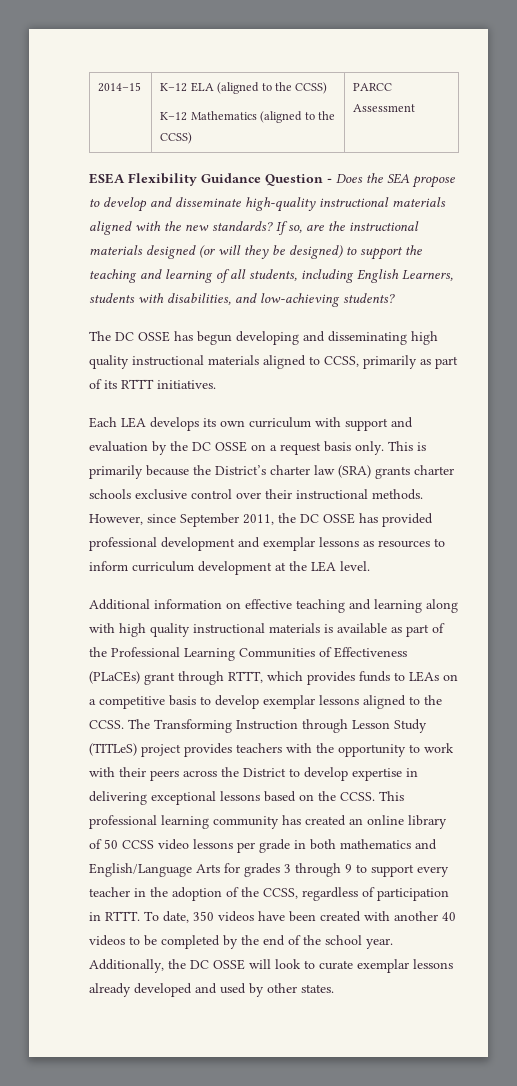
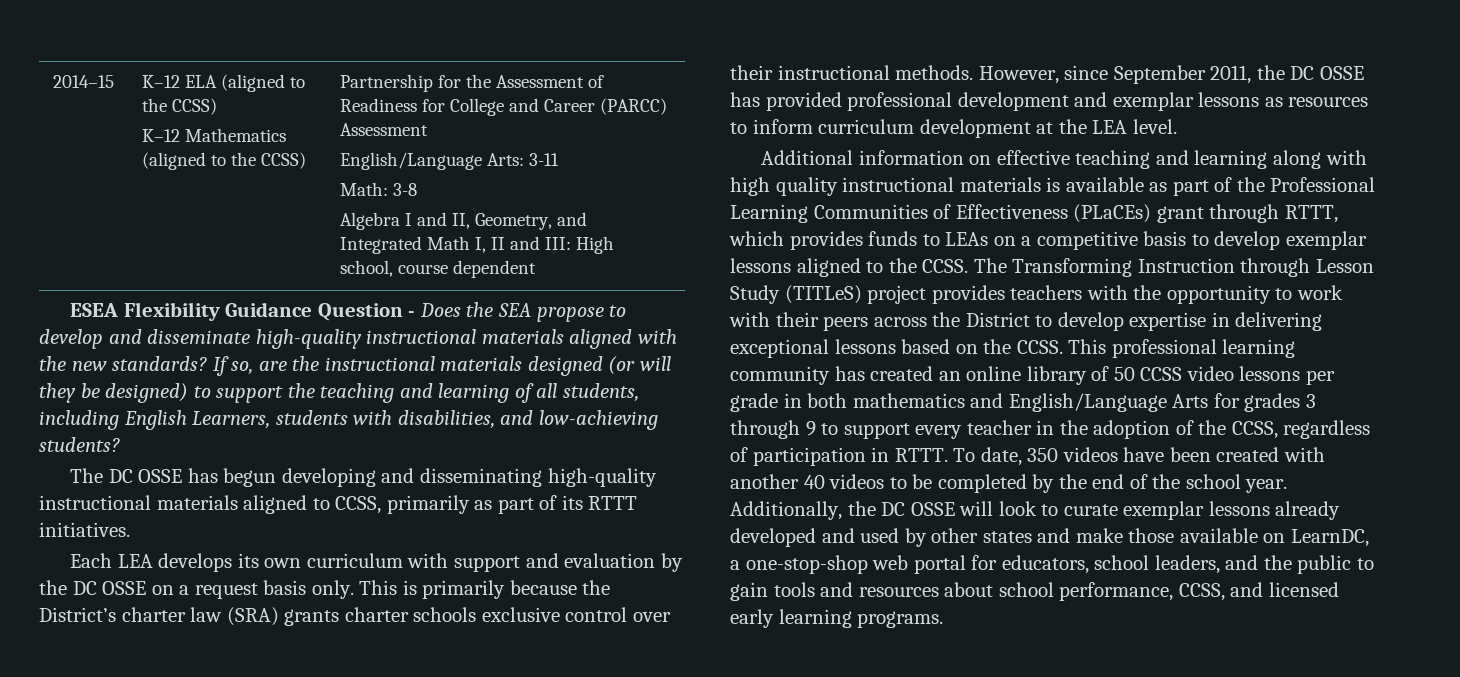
[353,83,393,91] [353,104,416,112] PARCC Assessment -> [339,74,604,92] [339,98,667,116] [339,123,428,136] [339,152,559,170] [339,182,417,196] [339,212,587,230] [339,236,614,254] [339,260,536,278] Partnership for the Assessment of Readiness for College and Career (PARCC) Assessment // English/Language Arts: 3-11 // Math: 3-8 // Algebra I and II, Geometry, and Integrated Math I, II and III: High school, course dependent
[411,331,438,345] [89,355,129,369] high quality -> [547,468,657,487] high-quality
[301,984,334,993] states. -> [982,528,1369,547] [730,555,1374,574] [730,582,1339,601] [730,609,944,628] states and make those available on LearnDC, a one-stop-shop web portal for educators, school leaders, and the public to gain tools and resources about school performance, CCSS, and licensed early learning programs.

